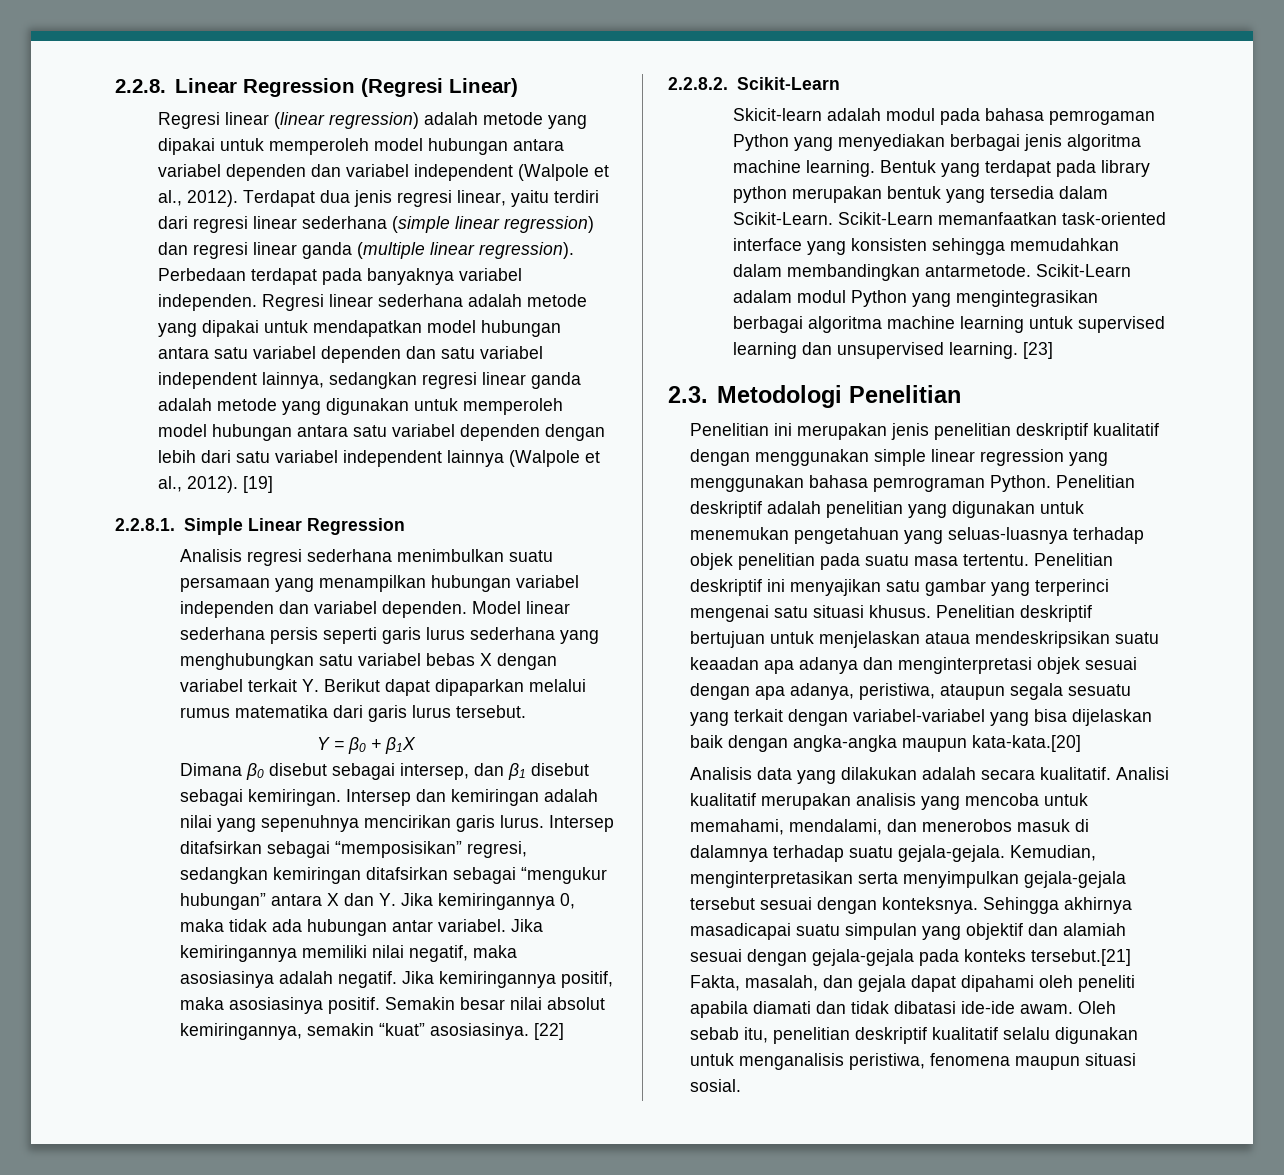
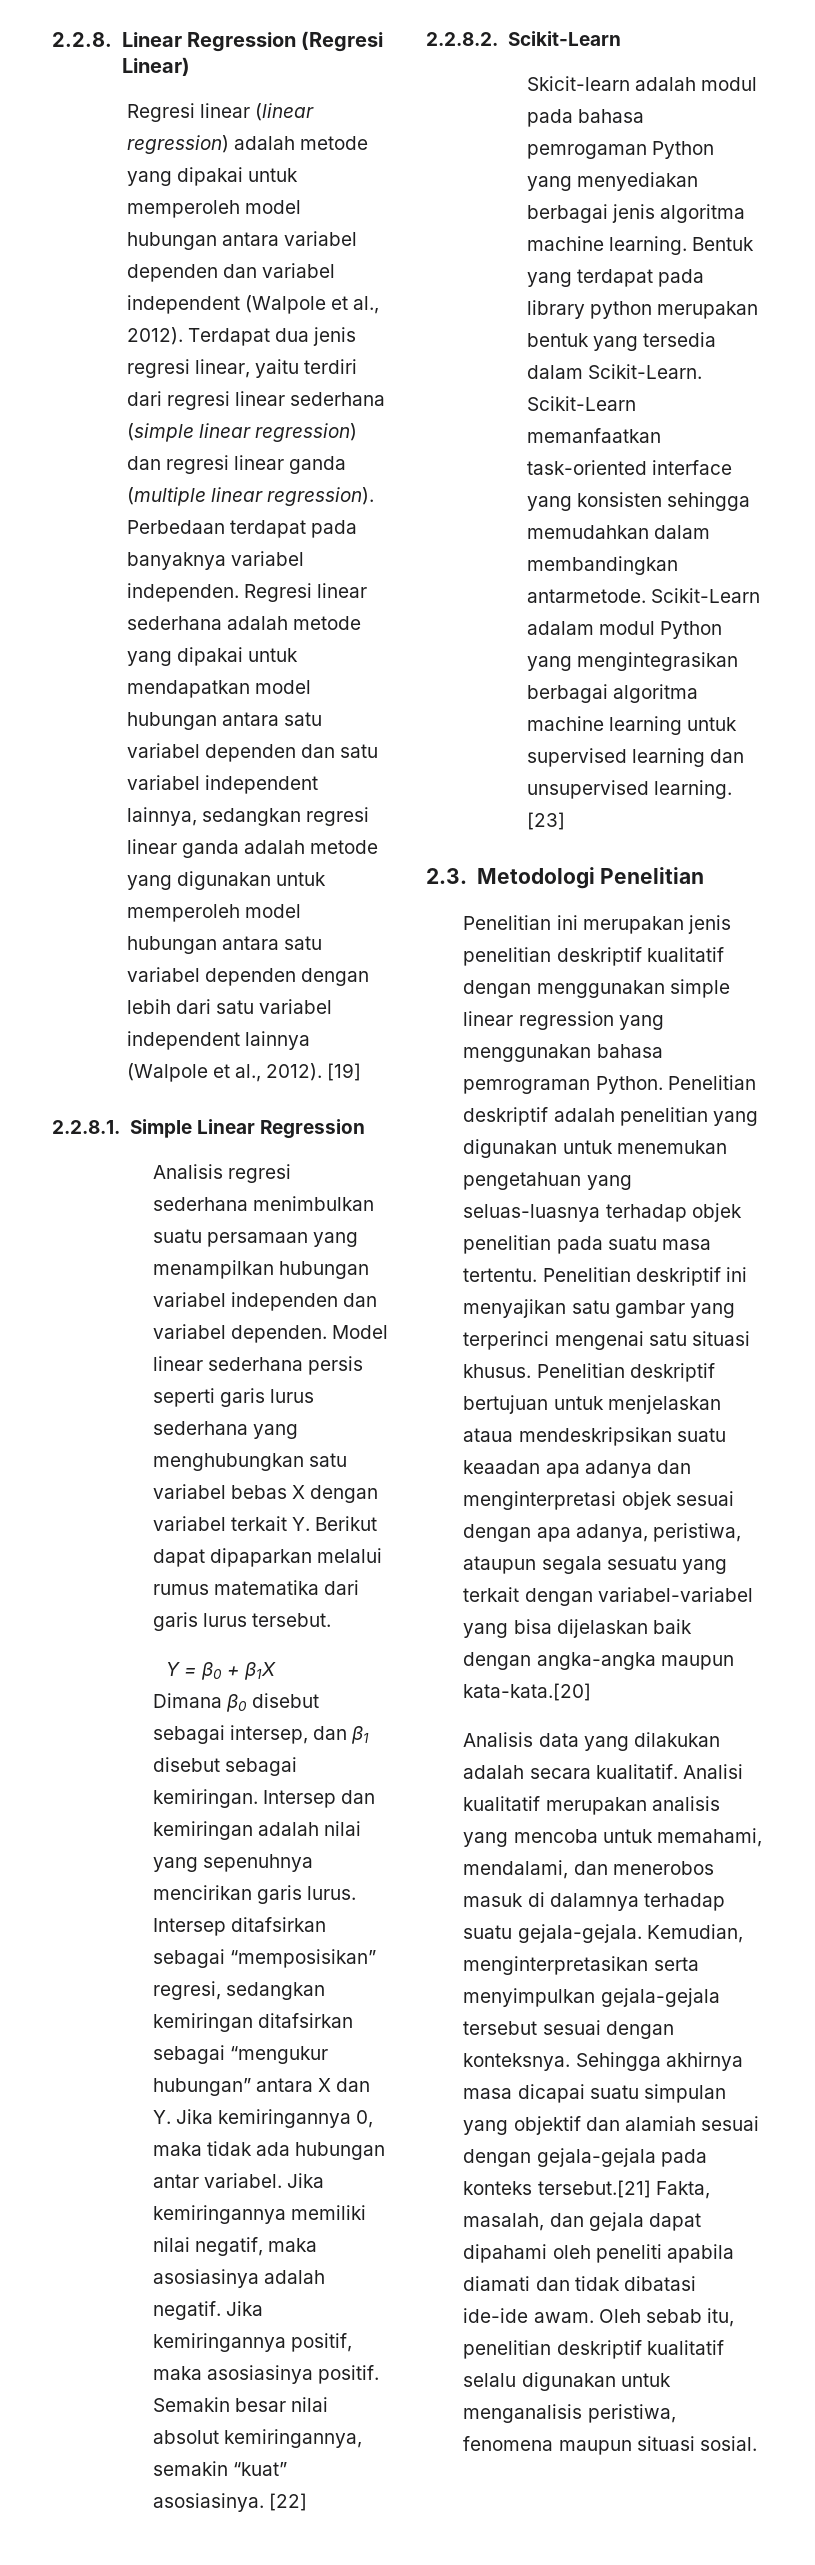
[689,923,791,940] masadicapai -> [463,2084,585,2103] masa dicapai

